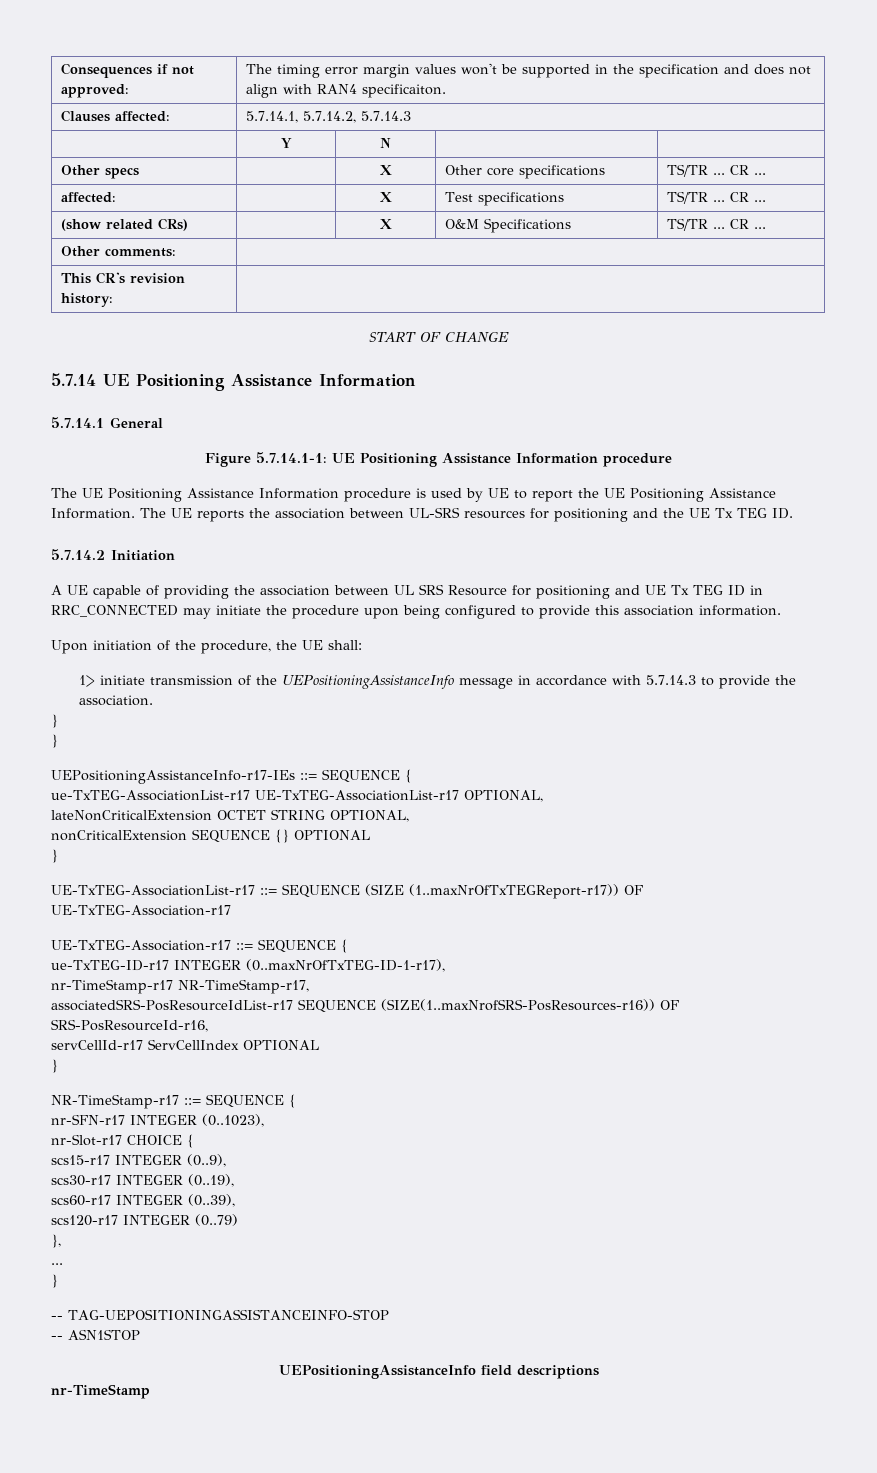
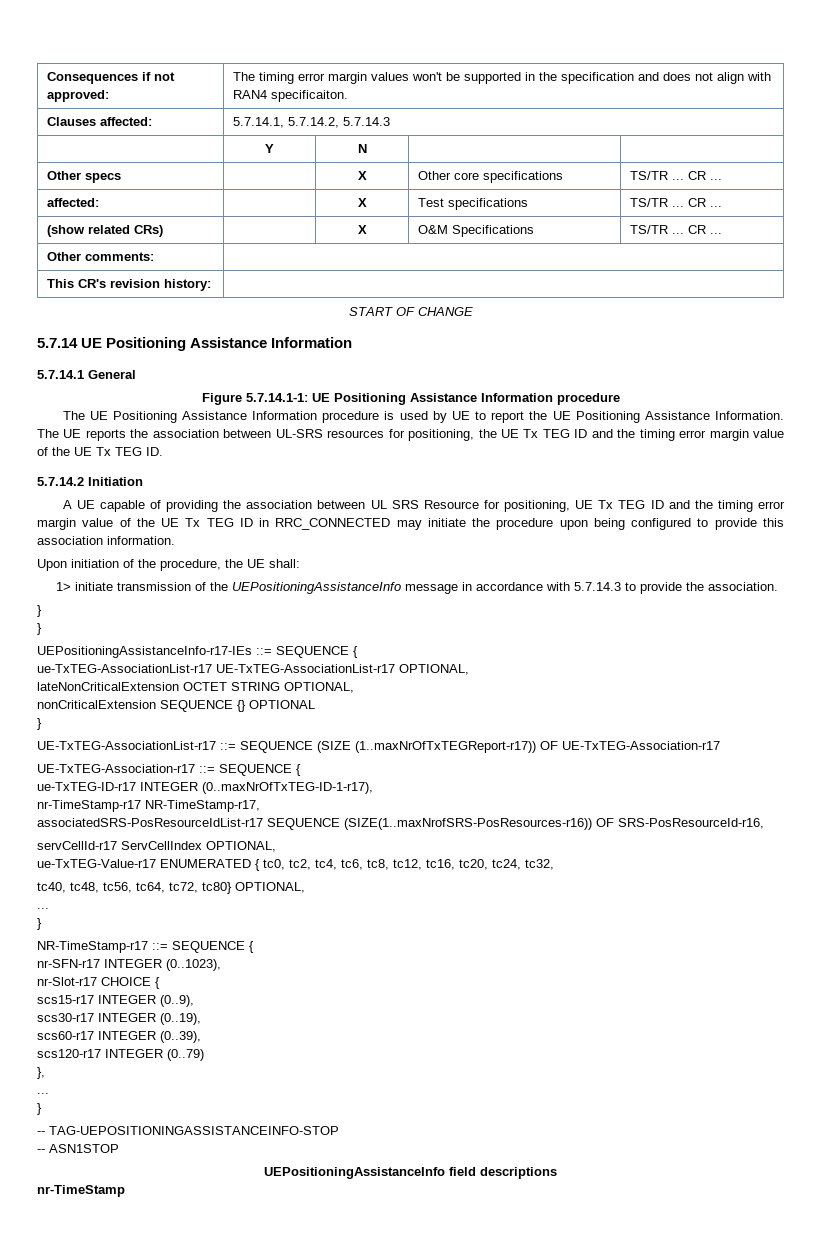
[554,508,658,522] positioning and -> [408,429,785,441] [37,447,48,456] positioning, the UE Tx TEG ID and the timing error margin value of
[536,585,640,599] positioning and -> [504,500,785,512] [37,518,155,530] positioning, UE Tx TEG ID and the timing error margin value of the
[243,1040,319,1050] OPTIONAL -> [206,841,276,852] [37,859,554,871] [37,882,305,894] [37,908,49,909] OPTIONAL, // ue-TxTEG-Value-r17 ENUMERATED { tc0, tc2, tc4, tc6, tc8, tc12, tc16, tc20, tc24, tc32, // tc40, tc48, tc56, tc64, tc72, tc80} OPTIONAL, // ...

